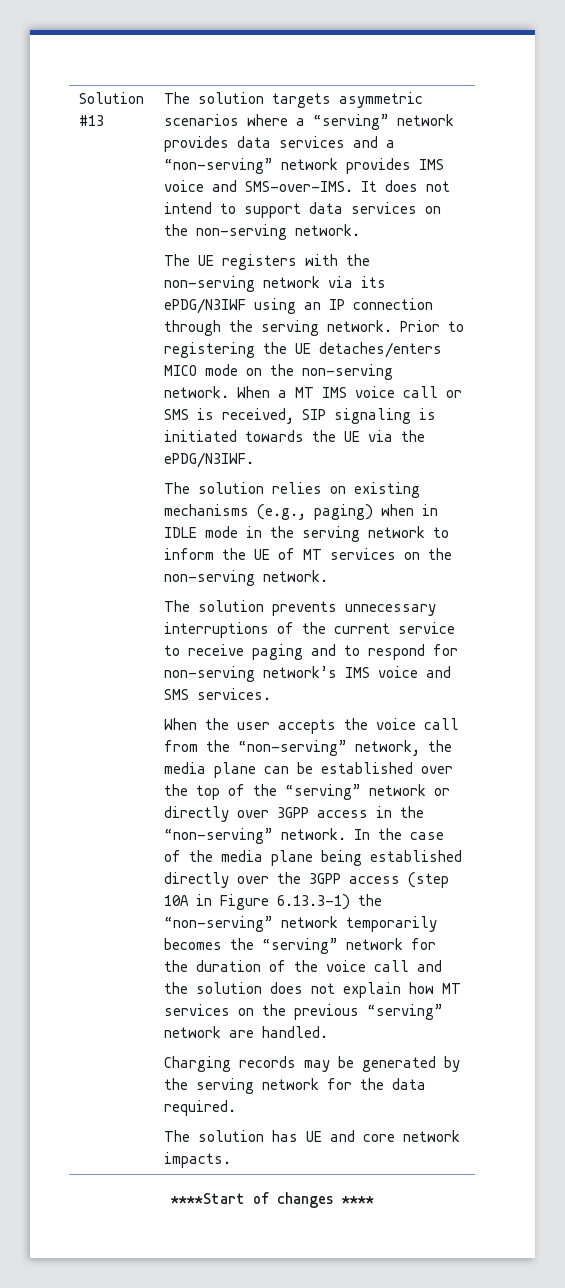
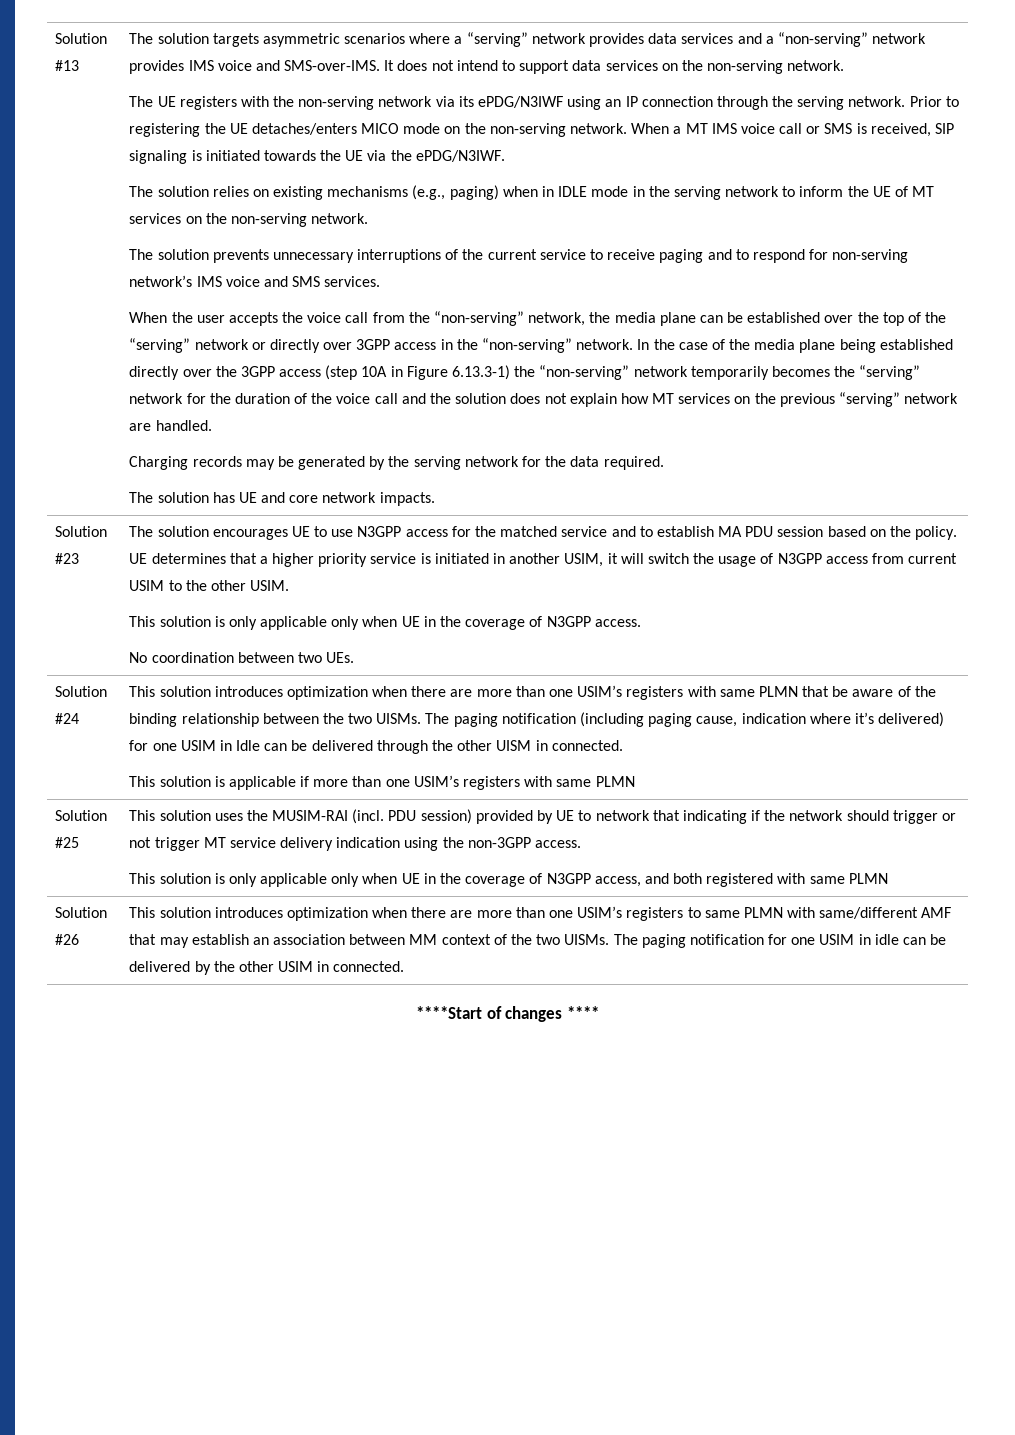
(231, 1160) none -> [55,526,108,537] [55,553,80,564] [129,526,958,540] [129,553,958,567] [129,580,290,591] [129,616,641,630] [129,652,355,663] [55,686,108,697] [55,713,80,724] [129,685,936,700] [129,712,945,727] [129,740,623,754] [129,775,635,790] [55,810,108,821] [55,837,80,848] [129,809,957,824] [129,837,582,851] [129,873,888,887] [55,907,108,918] [55,934,80,945] [129,906,952,921] [129,934,947,948] [129,961,405,975] // Solution #23 | The solution encourages UE to use N3GPP access for the matched service and to establish MA PDU session based on the policy. UE determines that a higher priority service is initiated in another USIM, it will switch the usage of N3GPP access from current USIM to the other USIM. // This solution is only applicable only when UE in the coverage of N3GPP access. // No coordination between two UEs. // Solution #24 | This solution introduces optimization when there are more than one USIM’s registers with same PLMN that be aware of the binding relationship between the two UISMs. The paging notification (including paging cause, indication where it’s delivered) for one USIM in Idle can be delivered through the other UISM in connected. // This solution is applicable if more than one USIM’s registers with same PLMN // Solution #25 | This solution uses the MUSIM-RAI (incl. PDU session) provided by UE to network that indicating if the network should trigger or not trigger MT service delivery indication using the non-3GPP access. // This solution is only applicable only when UE in the coverage of N3GPP access, and both registered with same PLMN // Solution #26 | This solution introduces optimization when there are more than one USIM’s registers to same PLMN with same/different AMF that may establish an association between MM context of the two UISMs. The paging notification for one USIM in idle can be delivered by the other USIM in connected.

